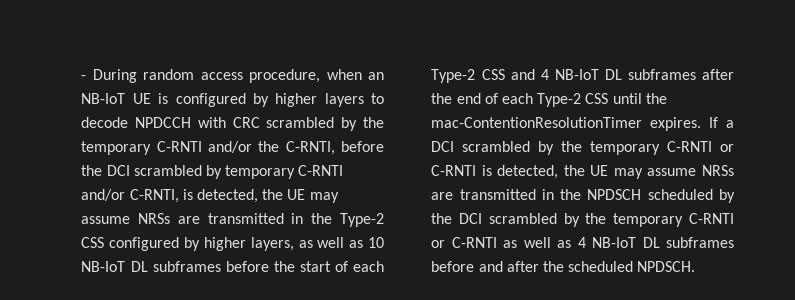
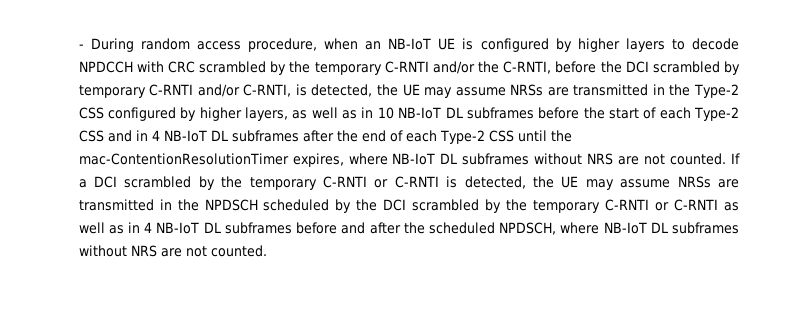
(364, 244) none -> [361,107,374,118] in
(535, 74) none -> [135,130,148,141] in
[650,117,702,131] expires. -> [292,153,727,167] expires, where NB-IoT DL subframes without NRS are not counted.
(572, 244) none -> [128,222,141,233] in
[637,261,696,272] NPDSCH. -> [499,222,740,235] [78,245,267,257] NPDSCH, where NB-IoT DL subframes without NRS are not counted.

